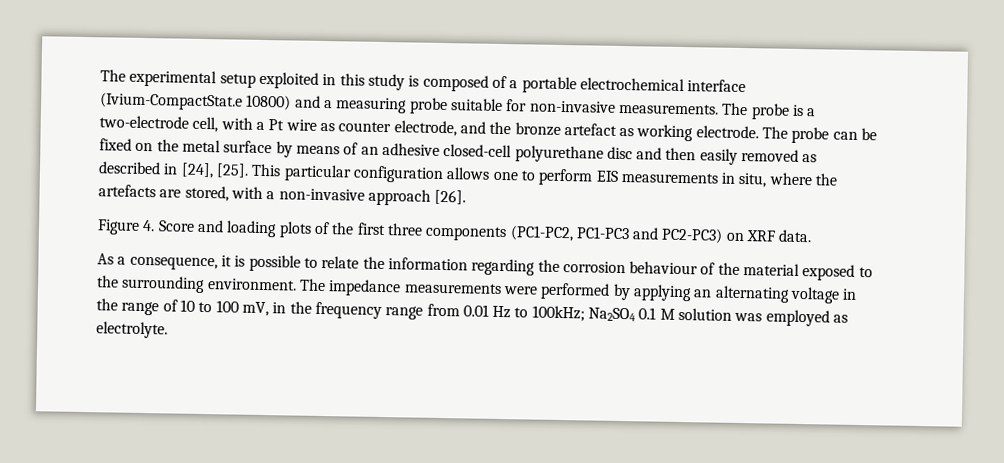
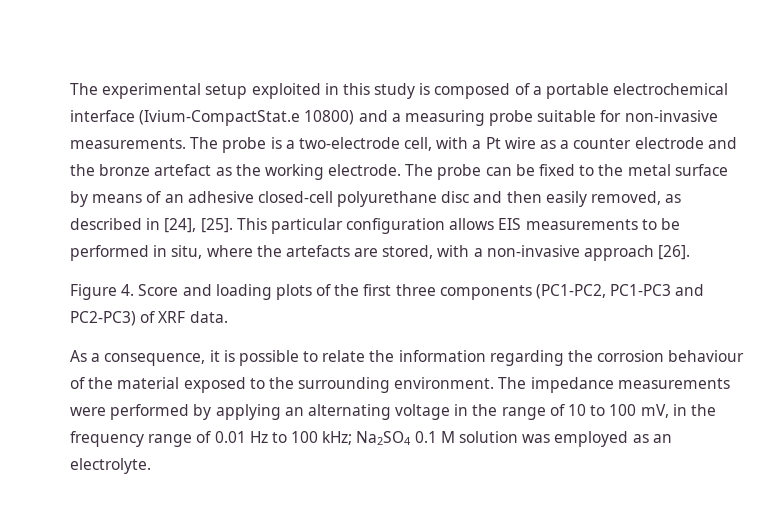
[338,120,457,137] counter electrode, -> [560,137,704,149] a counter electrode
(635, 132) none -> [235,164,261,176] the
[135,142,154,152] on -> [579,165,595,176] to
[741,148,800,162] removed -> [591,191,662,205] removed,
[492,168,719,186] one to perform EIS measurements -> [498,218,681,230] [70,245,149,261] EIS measurements to be performed
[725,232,745,242] on -> [140,311,156,323] of
[426,303,460,317] from -> [196,431,212,443] of
[531,305,585,322] 100kHz; -> [291,431,353,445] 100 kHz;
(849, 318) none -> [652,434,672,443] an

